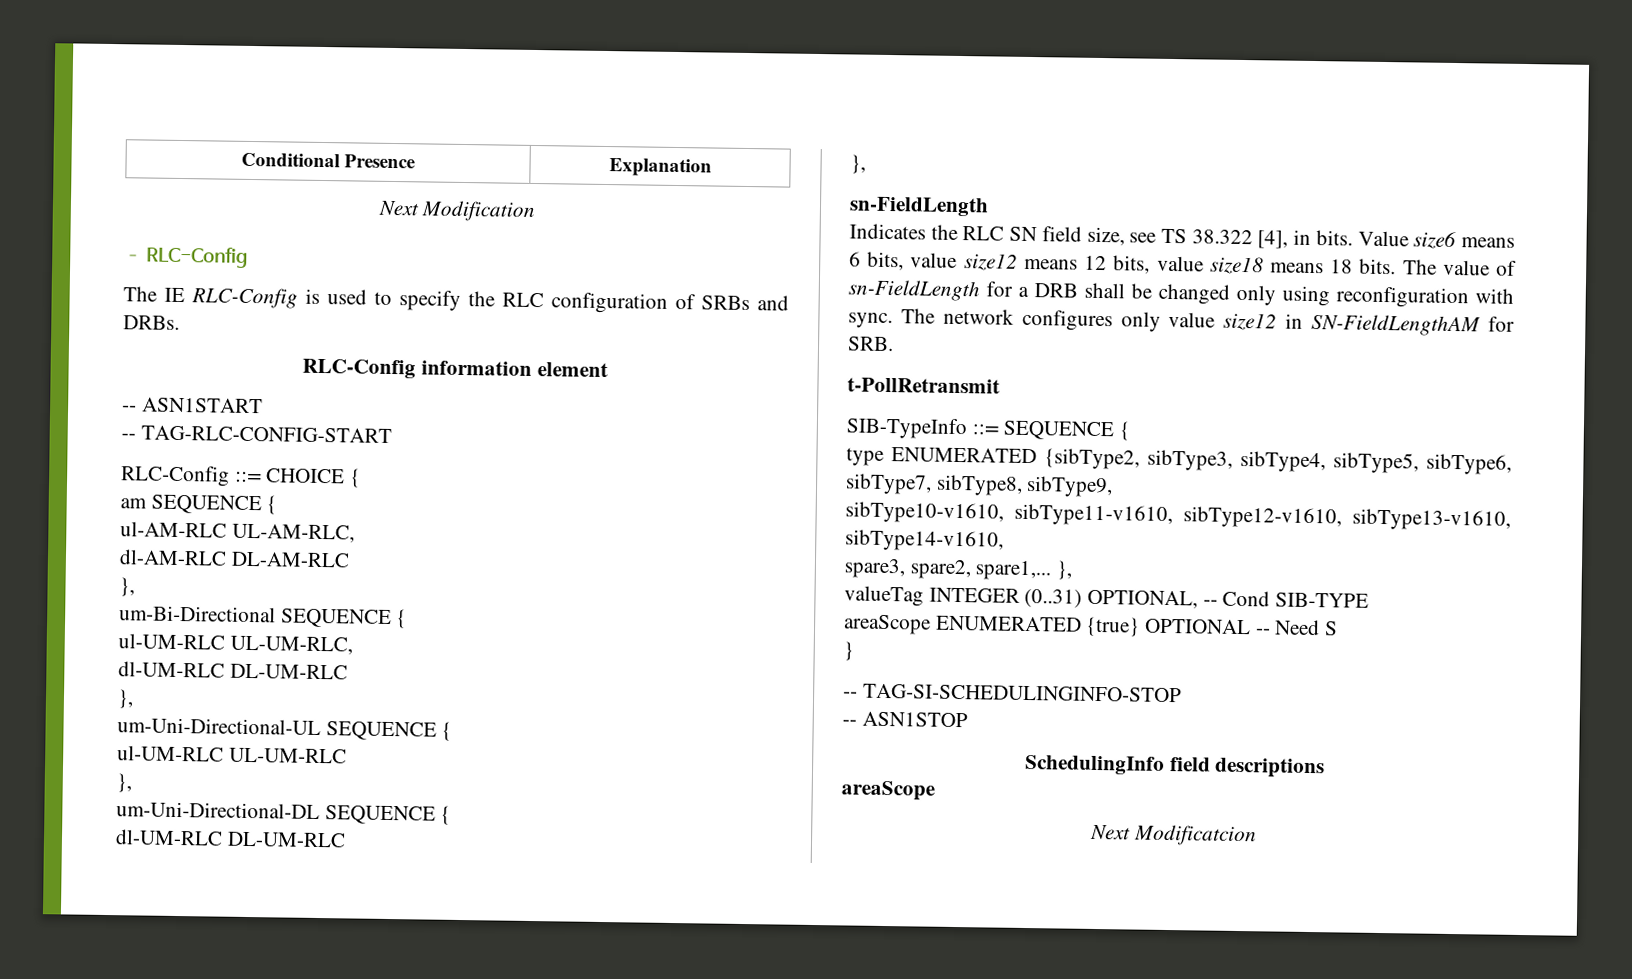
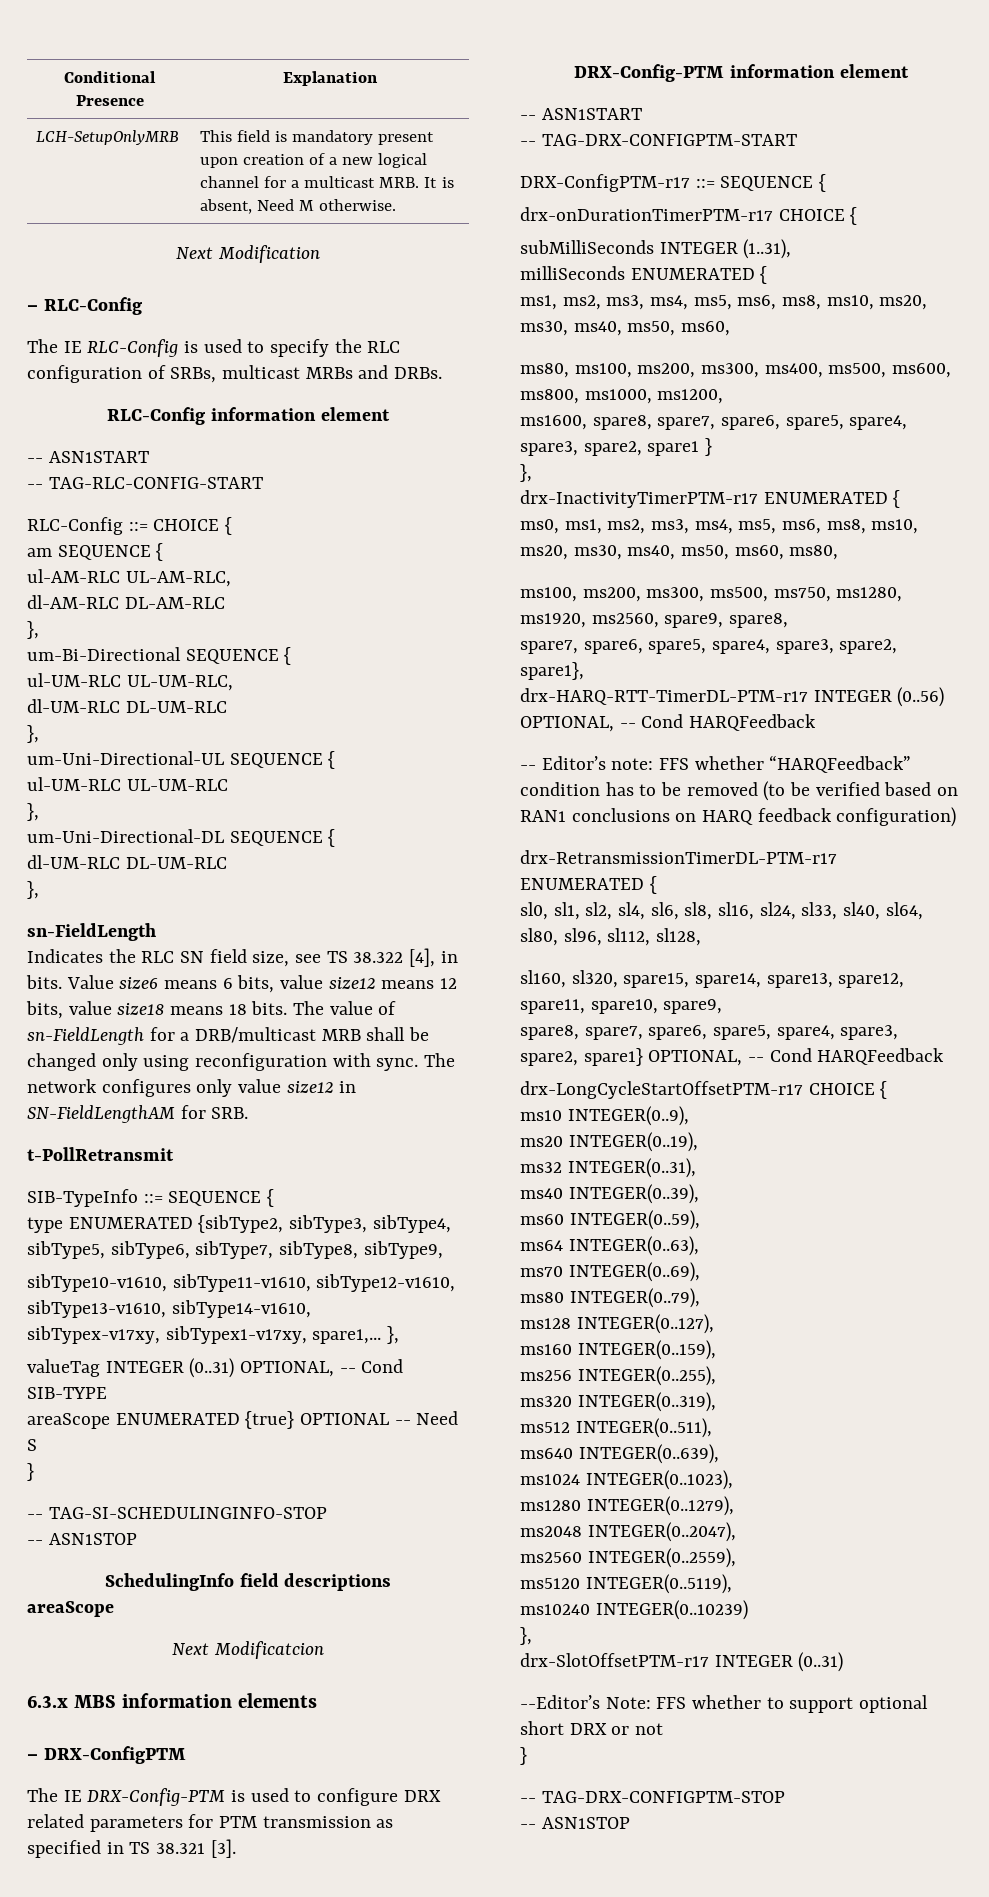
(712, 167) none -> [35,130,179,145] [199,130,435,145] [199,153,428,168] [199,176,454,188] [199,199,397,214] // LCH-SetupOnlyMRB | This field is mandatory present upon creation of a new logical channel for a multicast MRB. It is absent, Need M otherwise.
[701,295,750,311] SRBs -> [170,365,353,383] SRBs, multicast MRBs
[1034,283,1078,298] DRB -> [195,1027,361,1043] DRB/multicast MRB
[844,558,972,580] spare3, spare2, -> [27,1326,307,1344] sibTypex-v17xy, sibTypex1-v17xy,
(1257, 835) none -> [27,1693,317,1708] [27,1746,186,1764] [27,1788,441,1806] [27,1814,394,1832] [27,1839,236,1858] [574,64,909,82] [520,108,642,120] [520,134,797,146] [520,174,827,192] [520,207,858,225] [520,239,792,259] [520,266,768,284] [520,295,928,310] [520,321,731,336] [520,363,952,378] [520,389,724,404] [520,415,908,430] [520,438,713,456] [520,464,532,482] [520,490,901,508] [520,519,919,534] [520,545,839,560] [520,587,903,602] [520,613,789,628] [520,639,898,654] [520,662,584,680] [520,687,945,707] [520,714,817,732] [520,755,912,773] [520,781,959,801] [520,807,957,827] [520,850,837,864] [520,876,657,894] [520,902,923,920] [520,928,702,946] [520,970,905,988] [520,999,723,1014] [520,1025,899,1040] [520,1048,945,1066] [520,1081,888,1099] [520,1106,689,1126] [520,1132,698,1152] [520,1158,696,1178] [520,1184,699,1204] [520,1210,700,1230] [520,1236,699,1256] [520,1262,700,1282] [520,1288,700,1308] [520,1314,714,1334] [520,1340,716,1360] [520,1366,716,1386] [520,1392,716,1412] [520,1418,712,1438] [520,1444,719,1464] [520,1470,733,1490] [520,1496,734,1516] [520,1522,736,1542] [520,1548,736,1568] [520,1574,732,1594] [520,1600,748,1620] [520,1627,532,1645] [520,1652,844,1672] [520,1695,929,1713] [520,1721,664,1735] [520,1747,527,1765] [520,1791,785,1803] [520,1817,630,1829] // 6.3.x MBS information elements // – DRX-ConfigPTM // The IE DRX-Config-PTM is used to configure DRX related parameters for PTM transmission as specified in TS 38.321 [3]. // DRX-Config-PTM information element // -- ASN1START // -- TAG-DRX-CONFIGPTM-START // DRX-ConfigPTM-r17 ::= SEQUENCE { // drx-onDurationTimerPTM-r17 CHOICE { // subMilliSeconds INTEGER (1..31), // milliSeconds ENUMERATED { // ms1, ms2, ms3, ms4, ms5, ms6, ms8, ms10, ms20, ms30, ms40, ms50, ms60, // ms80, ms100, ms200, ms300, ms400, ms500, ms600, ms800, ms1000, ms1200, // ms1600, spare8, spare7, spare6, spare5, spare4, spare3, spare2, spare1 } // }, // drx-InactivityTimerPTM-r17 ENUMERATED { // ms0, ms1, ms2, ms3, ms4, ms5, ms6, ms8, ms10, ms20, ms30, ms40, ms50, ms60, ms80, // ms100, ms200, ms300, ms500, ms750, ms1280, ms1920, ms2560, spare9, spare8, // spare7, spare6, spare5, spare4, spare3, spare2, spare1}, // drx-HARQ-RTT-TimerDL-PTM-r17 INTEGER (0..56) OPTIONAL, -- Cond HARQFeedback // -- Editor’s note: FFS whether “HARQFeedback” condition has to be removed (to be verified based on RAN1 conclusions on HARQ feedback configuration) // drx-RetransmissionTimerDL-PTM-r17 ENUMERATED { // sl0, sl1, sl2, sl4, sl6, sl8, sl16, sl24, sl33, sl40, sl64, sl80, sl96, sl112, sl128, // sl160, sl320, spare15, spare14, spare13, spare12, spare11, spare10, spare9, // spare8, spare7, spare6, spare5, spare4, spare3, spare2, spare1} OPTIONAL, -- Cond HARQFeedback // drx-LongCycleStartOffsetPTM-r17 CHOICE { // ms10 INTEGER(0..9), // ms20 INTEGER(0..19), // ms32 INTEGER(0..31), // ms40 INTEGER(0..39), // ms60 INTEGER(0..59), // ms64 INTEGER(0..63), // ms70 INTEGER(0..69), // ms80 INTEGER(0..79), // ms128 INTEGER(0..127), // ms160 INTEGER(0..159), // ms256 INTEGER(0..255), // ms320 INTEGER(0..319), // ms512 INTEGER(0..511), // ms640 INTEGER(0..639), // ms1024 INTEGER(0..1023), // ms1280 INTEGER(0..1279), // ms2048 INTEGER(0..2047), // ms2560 INTEGER(0..2559), // ms5120 INTEGER(0..5119), // ms10240 INTEGER(0..10239) // }, // drx-SlotOffsetPTM-r17 INTEGER (0..31) // --Editor’s Note: FFS whether to support optional short DRX or not // } // -- TAG-DRX-CONFIGPTM-STOP // -- ASN1STOP

